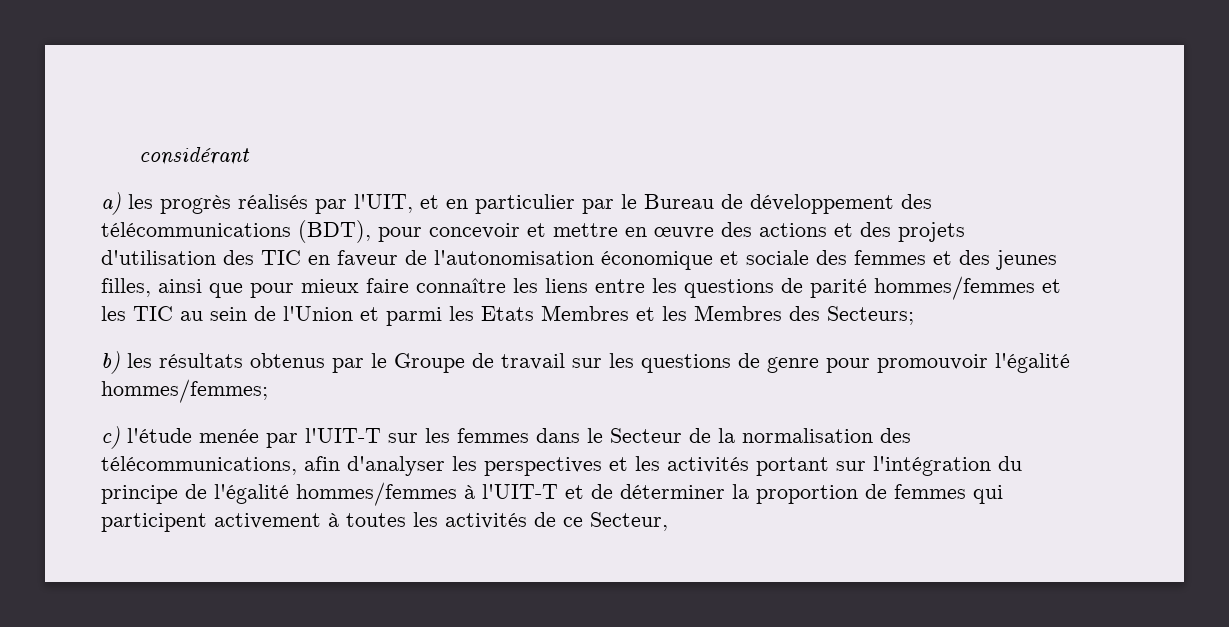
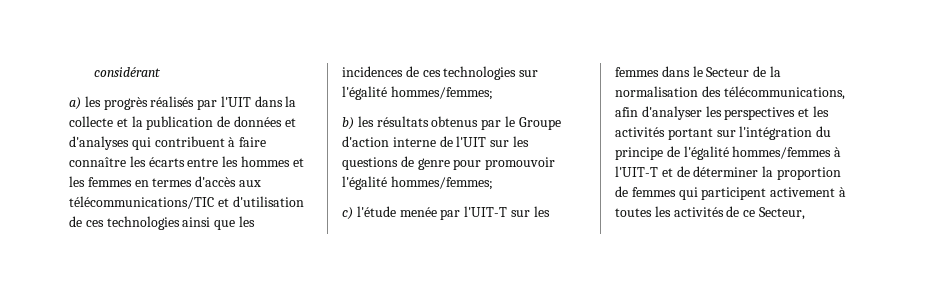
[354,194,932,214] [101,220,965,243] [101,250,1057,270] [101,278,359,298] l'UIT, et en particulier par le Bureau de développement des télécommunications (BDT), pour concevoir et mettre en œuvre des actions et des projets d'utilisation des TIC en faveur de l'autonomisation économique et sociale des femmes et des jeunes filles, ainsi que pour mieux -> [220,96,297,107] [69,116,296,130] [69,136,236,150] l'UIT dans la collecte et la publication de données et d'analyses qui contribuent à
[545,278,588,293] liens -> [148,157,185,167] écarts
[684,276,1061,300] [101,305,914,326] questions de parité hommes/femmes et les TIC au sein de l'Union et parmi les Etats Membres et les Membres des Secteurs; -> [240,156,304,167] [69,176,261,187] [69,196,304,209] [69,216,255,230] [342,66,539,80] [342,86,493,100] hommes et les femmes en termes d'accès aux télécommunications/TIC et d'utilisation de ces technologies ainsi que les incidences de ces technologies sur l'égalité hommes/femmes;
[472,353,565,370] de travail -> [342,136,487,147] d'action interne de l'UIT

